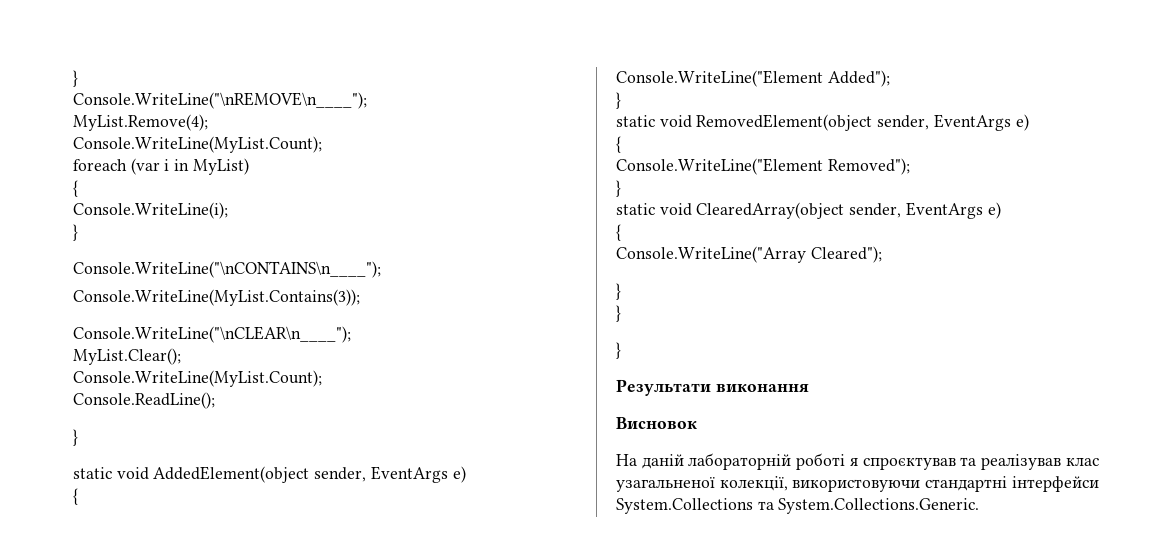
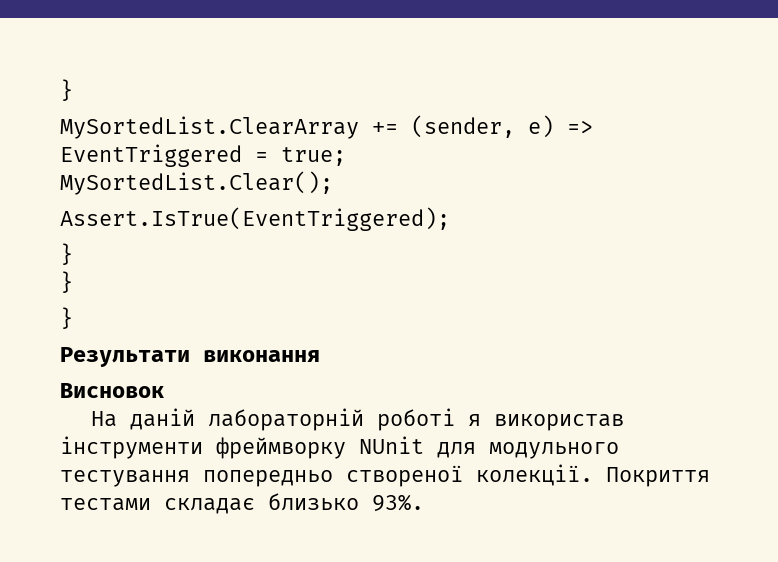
[73,70,78,87] [73,92,367,109] [73,114,208,131] [73,136,322,153] [73,158,249,175] [73,180,78,197] [73,202,228,219] [73,224,78,241] [73,261,381,278] [73,289,360,306] [73,326,351,343] [73,348,181,365] [73,370,322,387] [73,392,215,409] [73,429,78,446] [73,466,466,483] [73,488,78,505] [616,70,890,87] [616,92,621,109] [616,114,1029,131] [616,136,621,153] [616,158,910,175] [616,180,621,197] [616,202,1001,219] [616,224,621,241] [616,246,882,263] } // Console.WriteLine("\nREMOVE\n____"); // MyList.Remove(4); // Console.WriteLine(MyList.Count); // foreach (var i in MyList) // { // Console.WriteLine(i); // } // Console.WriteLine("\nCONTAINS\n____"); // Console.WriteLine(MyList.Contains(3)); // Console.WriteLine("\nCLEAR\n____"); // MyList.Clear(); // Console.WriteLine(MyList.Count); // Console.ReadLine(); // } // static void AddedElement(object sender, EventArgs e) // { // Console.WriteLine("Element Added"); // } // static void RemovedElement(object sender, EventArgs e) // { // Console.WriteLine("Element Removed"); // } // static void ClearedArray(object sender, EventArgs e) // { // Console.WriteLine("Array Cleared"); -> [60,79,73,101] [60,115,593,139] [60,144,346,167] [60,171,333,195] [60,207,450,231] } // MySortedList.ClearArray += (sender, e) => EventTriggered = true; // MySortedList.Clear(); // Assert.IsTrue(EventTriggered);
[862,454,1099,470] [616,476,1099,492] [616,498,980,514] спроєктував та реалізував клас узагальненої колекції, використовуючи стандартні інтерфейси System.Collections та System.Collections.Generic. -> [493,414,624,431] [60,436,619,459] [60,464,710,487] [60,493,424,514] використав інструменти фреймворку NUnit для модульного тестування попередньо створеної колекції. Покриття тестами складає близько 93%.

